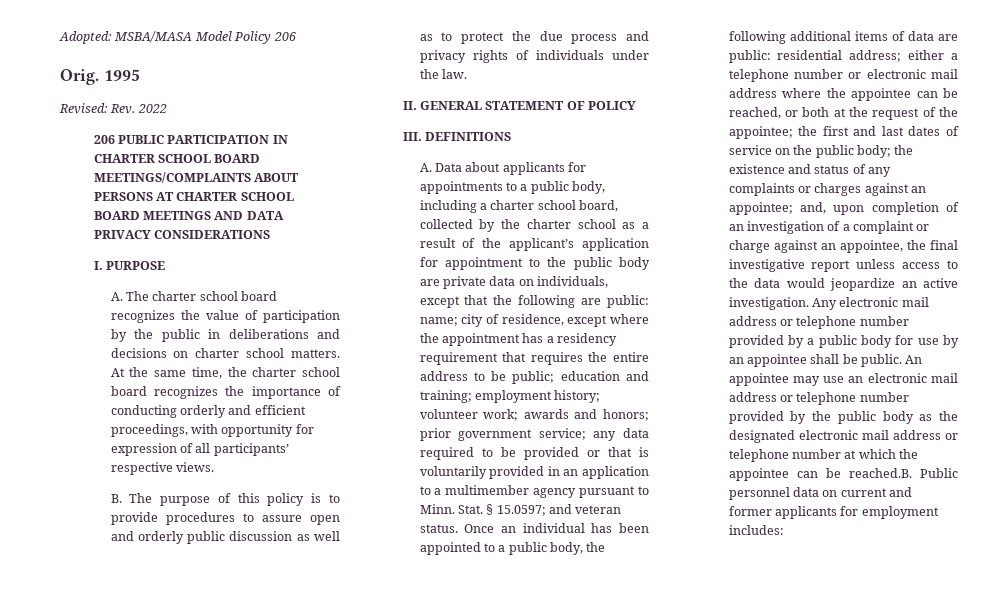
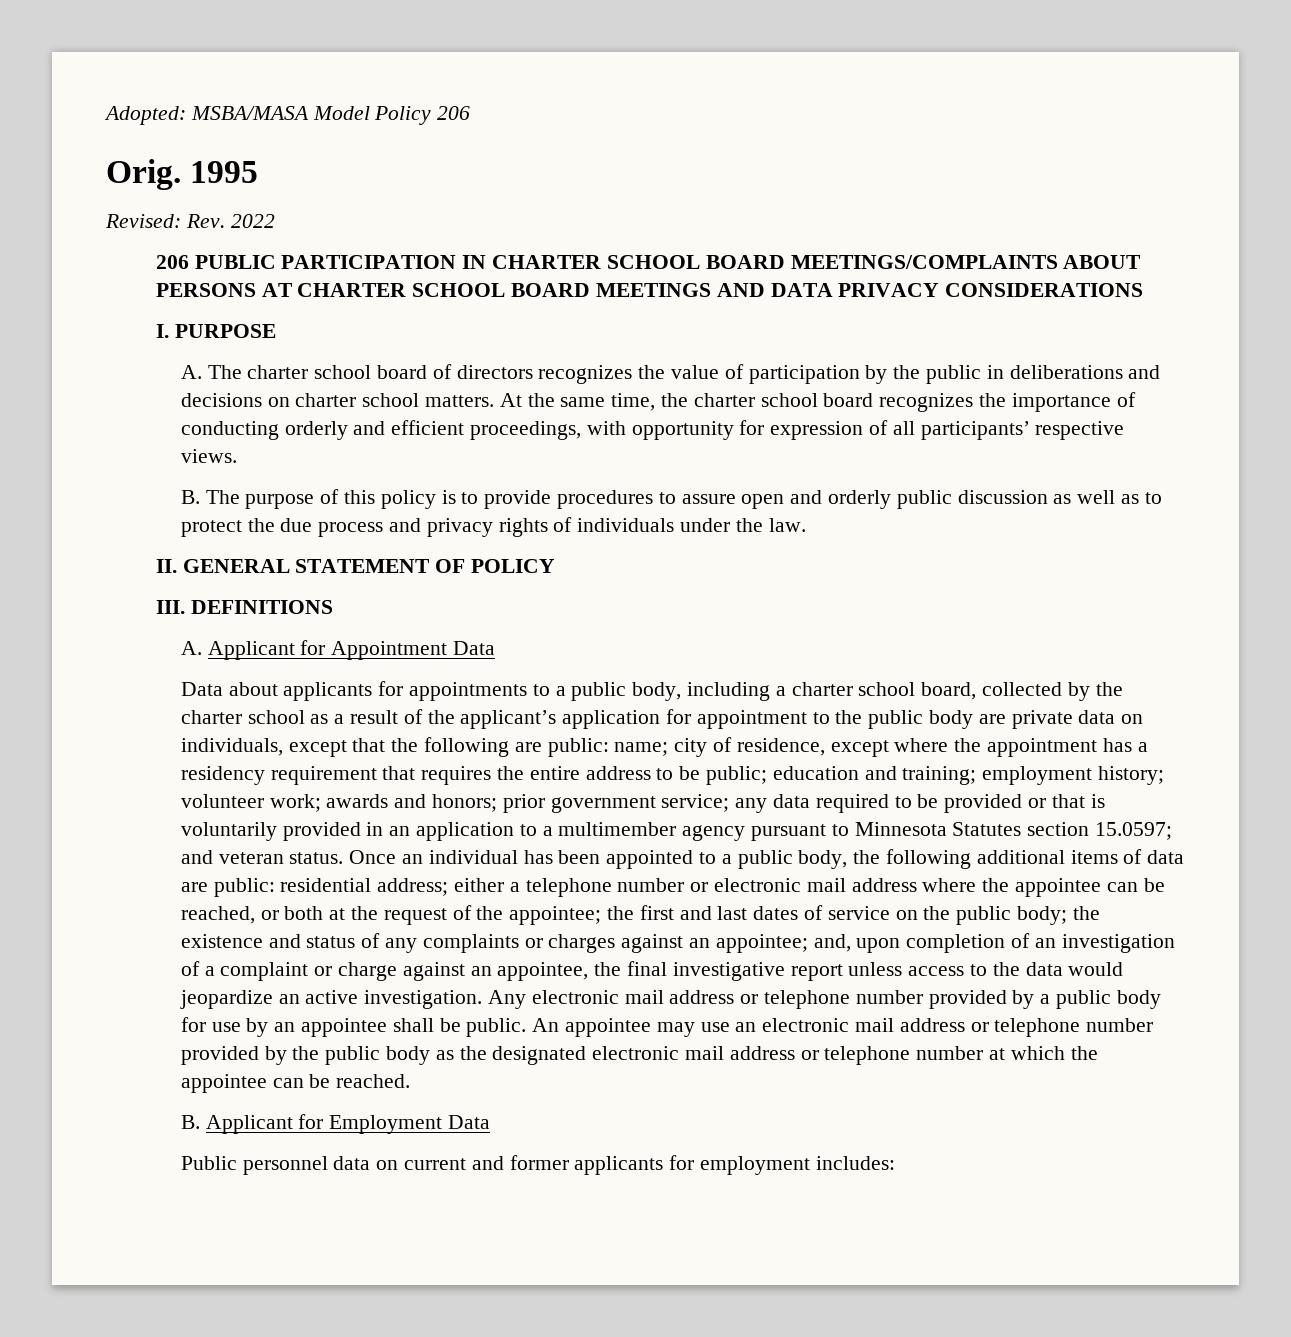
(278, 296) none -> [432,364,533,379] of directors
(432, 167) none -> [207,640,496,660] Applicant for Appointment Data //
[419,504,494,515] Minn. Stat. § -> [854,822,1090,836] Minnesota Statutes section
[848,468,912,478] reached.B. -> [336,1074,411,1088] [180,1114,491,1134] reached. // B. Applicant for Employment Data //

